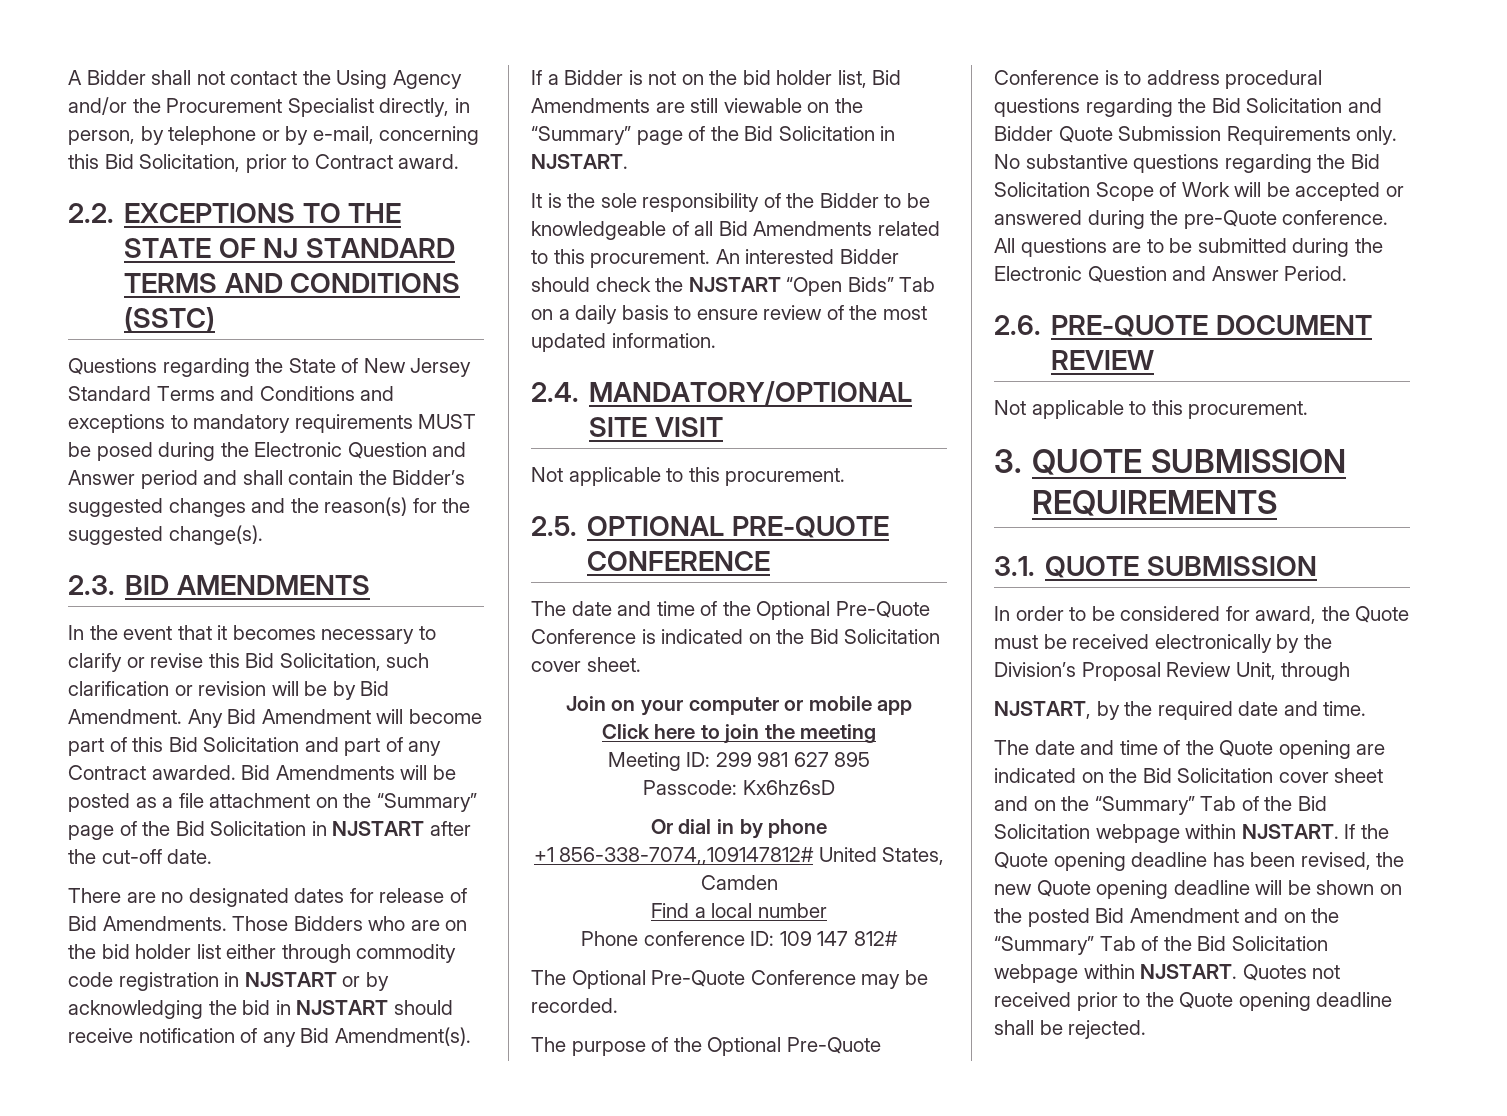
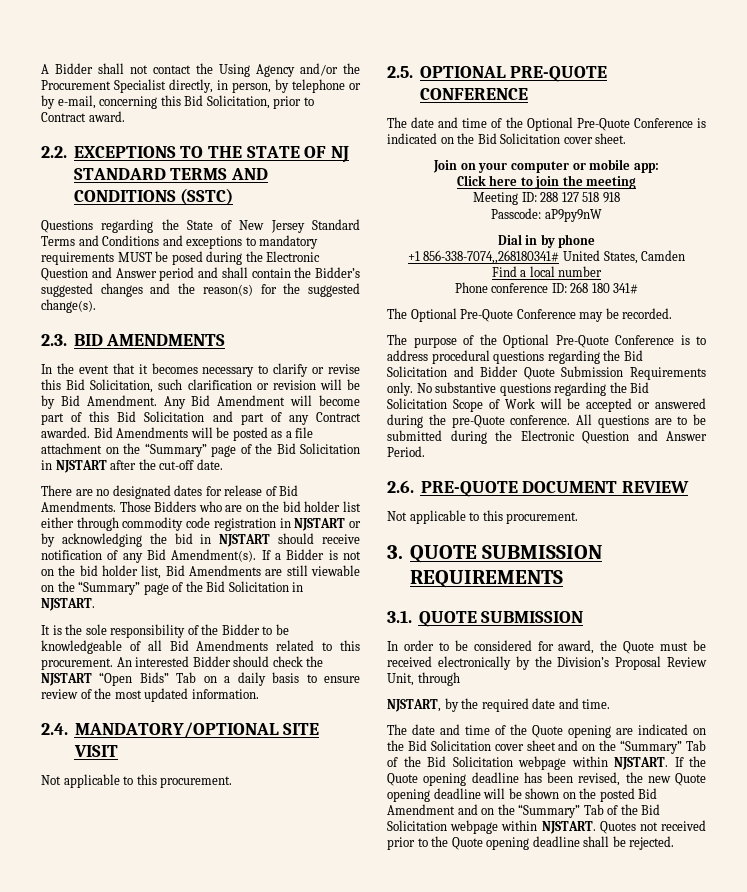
[877,700,913,715] app -> [633,163,659,173] app:
[715,752,871,767] [643,780,835,795] [650,819,712,834] 299 981 627 895 // Passcode: Kx6hz6sD // Or dial -> [540,192,620,203] [491,208,602,222] [497,234,522,245] 288 127 518 918 // Passcode: aP9py9nW // Dial
[559,847,815,865] 856-338-7074,,109147812# -> [423,250,560,264] 856-338-7074,,268180341#
[779,931,898,946] 109 147 812# -> [570,282,639,294] 268 180 341#

